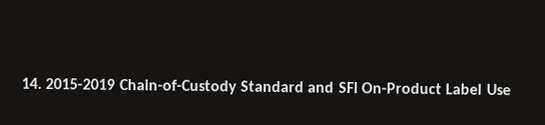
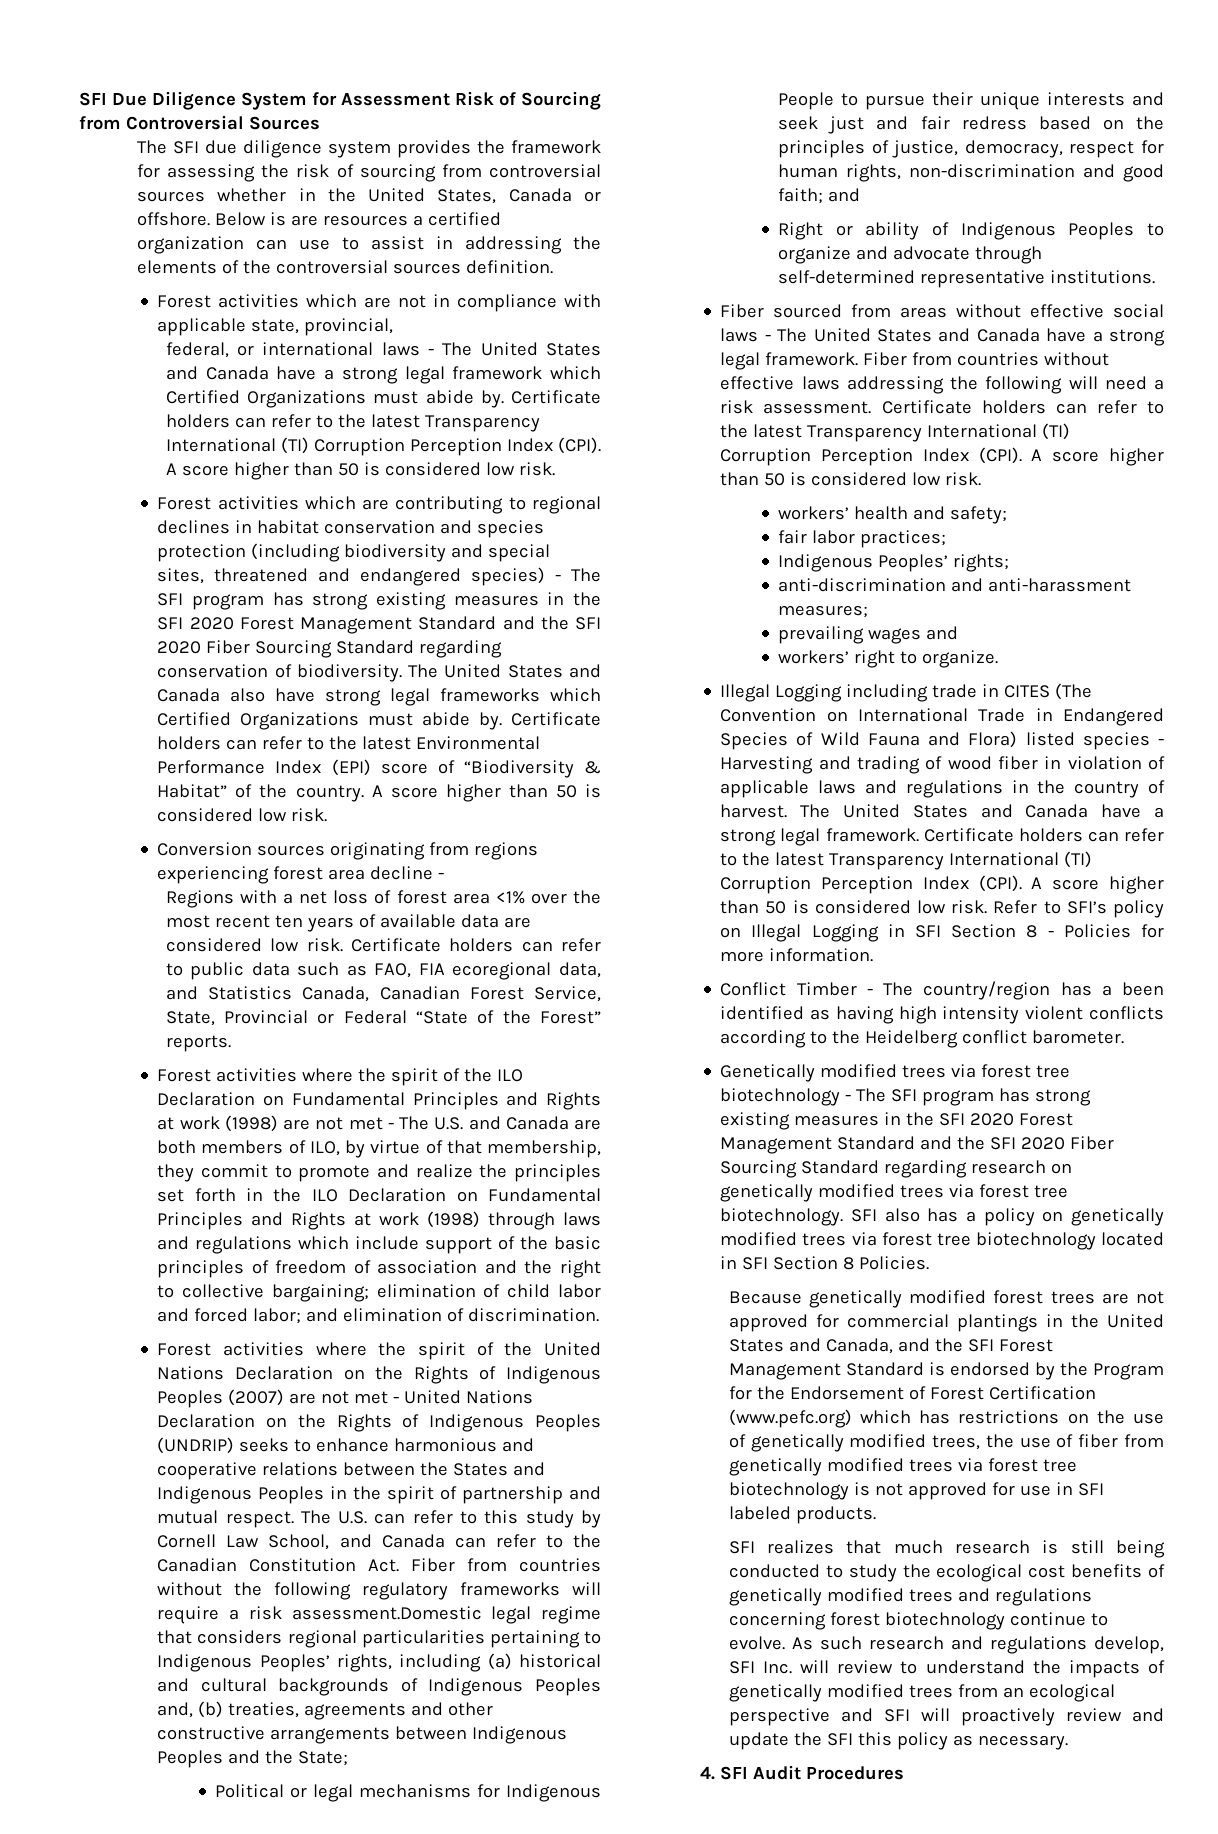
[21,77,511,96] 14. 2015-2019 Chain-of-Custody Standard and SFI On-Product Label Use -> [79,91,601,110] [79,115,320,130] [136,140,601,158] [136,164,601,182] [136,188,601,204] [136,212,501,226] [136,236,602,254] [136,260,553,274] [157,294,601,312] [157,318,394,336] [165,342,602,358] [165,366,601,384] [165,390,601,408] [165,414,540,432] [165,437,601,456] [165,462,555,480] [157,496,602,514] [157,520,545,538] [157,543,551,562] [157,567,601,586] [157,592,601,610] [157,616,601,634] [157,640,503,658] [157,664,602,682] [157,688,601,706] [157,712,601,730] [157,736,541,750] [157,759,601,778] [157,784,602,802] [157,808,328,822] [157,842,539,860] [157,866,445,884] [165,890,601,908] [165,914,531,932] [165,938,601,952] [165,962,601,980] [165,986,601,1002] [165,1010,601,1026] [165,1035,231,1052] [157,1068,524,1086] [157,1092,601,1110] [157,1115,601,1132] [157,1140,602,1158] [157,1164,601,1182] [157,1188,601,1202] [157,1211,601,1230] [157,1236,601,1254] [157,1260,601,1278] [157,1284,602,1302] [157,1308,600,1324] [157,1342,602,1360] [157,1366,601,1384] [157,1389,534,1408] [157,1414,601,1432] [157,1437,535,1454] [157,1462,546,1480] [157,1486,601,1504] [157,1510,602,1528] [157,1534,602,1550] [157,1558,601,1572] [157,1582,601,1600] [157,1606,601,1624] [157,1630,601,1648] [157,1653,601,1672] [157,1678,602,1696] [157,1701,494,1720] [157,1726,568,1744] [157,1750,349,1768] [215,1784,601,1802] [778,92,1164,110] [778,116,1164,134] [778,140,1164,158] [778,164,1164,182] [778,188,861,204] [778,222,1164,240] [778,246,1043,264] [778,270,1156,288] [720,304,1164,318] [720,328,1165,346] [720,352,1110,370] [720,376,1164,394] [720,400,1164,414] [720,423,1071,442] [720,447,1164,466] [720,472,982,486] [778,506,1008,524] [778,530,947,548] [778,554,1010,572] [778,578,1132,592] [778,605,869,618] [778,626,959,644] [778,650,999,668] [720,683,1093,702] [720,708,1164,726] [720,731,1164,750] [720,756,1166,774] [720,780,1165,798] [720,804,1164,818] [720,828,1164,846] [720,851,1093,870] [720,875,1164,894] [720,900,1164,918] [720,924,1164,942] [720,948,874,962] [720,981,1164,1000] [720,1006,1164,1024] [720,1030,1125,1048] [720,1064,1071,1082] [720,1088,1092,1106] [720,1112,1074,1130] [720,1136,1115,1154] [720,1160,1073,1178] [720,1184,1069,1202] [720,1208,1164,1226] [720,1232,1164,1250] [720,1256,930,1270] [728,1290,1164,1308] [728,1314,1164,1332] [728,1338,1053,1354] [728,1362,1164,1380] [728,1386,1096,1400] [728,1409,1164,1428] [728,1434,1164,1452] [728,1458,1077,1476] [728,1482,1104,1500] [728,1506,876,1524] [728,1540,1165,1558] [728,1564,1165,1582] [728,1588,1092,1606] [728,1612,1108,1630] [728,1636,1164,1654] [728,1660,1165,1678] [728,1684,1115,1702] [728,1708,1164,1726] [728,1732,1068,1750] [699,1765,904,1780] SFI Due Diligence System for Assessment Risk of Sourcing from Controversial Sources // The SFI due diligence system provides the framework for assessing the risk of sourcing from controversial sources whether in the United States, Canada or offshore. Below is are resources a certified organization can use to assist in addressing the elements of the controversial sources definition. // Forest activities which are not in compliance with applicable state, provincial, // federal, or international laws - The United States and Canada have a strong legal framework which Certified Organizations must abide by. Certificate holders can refer to the latest Transparency International (TI) Corruption Perception Index (CPI). A score higher than 50 is considered low risk. // Forest activities which are contributing to regional declines in habitat conservation and species protection (including biodiversity and special sites, threatened and endangered species) - The SFI program has strong existing measures in the SFI 2020 Forest Management Standard and the SFI 2020 Fiber Sourcing Standard regarding conservation of biodiversity. The United States and Canada also have strong legal frameworks which Certified Organizations must abide by. Certificate holders can refer to the latest Environmental Performance Index (EPI) score of “Biodiversity & Habitat” of the country. A score higher than 50 is considered low risk. // Conversion sources originating from regions experiencing forest area decline - // Regions with a net loss of forest area <1% over the most recent ten years of available data are considered low risk. Certificate holders can refer to public data such as FAO, FIA ecoregional data, and Statistics Canada, Canadian Forest Service, State, Provincial or Federal “State of the Forest” reports. // Forest activities where the spirit of the ILO Declaration on Fundamental Principles and Rights at work (1998) are not met - The U.S. and Canada are both members of ILO, by virtue of that membership, they commit to promote and realize the principles set forth in the ILO Declaration on Fundamental Principles and Rights at work (1998) through laws and regulations which include support of the basic principles of freedom of association and the right to collective bargaining; elimination of child labor and forced labor; and elimination of discrimination. // Forest activities where the spirit of the United Nations Declaration on the Rights of Indigenous Peoples (2007) are not met - United Nations Declaration on the Rights of Indigenous Peoples (UNDRIP) seeks to enhance harmonious and cooperative relations between the States and Indigenous Peoples in the spirit of partnership and mutual respect. The U.S. can refer to this study by Cornell Law School, and Canada can refer to the Canadian Constitution Act. Fiber from countries without the following regulatory frameworks will require a risk assessment.Domestic legal regime that considers regional particularities pertaining to Indigenous Peoples’ rights, including (a) historical and cultural backgrounds of Indigenous Peoples and, (b) treaties, agreements and other constructive arrangements between Indigenous Peoples and the State; // Political or legal mechanisms for Indigenous People to pursue their unique interests and seek just and fair redress based on the principles of justice, democracy, respect for human rights, non-discrimination and good faith; and // Right or ability of Indigenous Peoples to organize and advocate through self-determined representative institutions. // Fiber sourced from areas without effective social laws - The United States and Canada have a strong legal framework. Fiber from countries without effective laws addressing the following will need a risk assessment. Certificate holders can refer to the latest Transparency International (TI) Corruption Perception Index (CPI). A score higher than 50 is considered low risk. // workers’ health and safety; // fair labor practices; // Indigenous Peoples’ rights; // anti-discrimination and anti-harassment measures; // prevailing wages and // workers’ right to organize. // Illegal Logging including trade in CITES (The Convention on International Trade in Endangered Species of Wild Fauna and Flora) listed species - Harvesting and trading of wood fiber in violation of applicable laws and regulations in the country of harvest. The United States and Canada have a strong legal framework. Certificate holders can refer to the latest Transparency International (TI) Corruption Perception Index (CPI). A score higher than 50 is considered low risk. Refer to SFI’s policy on Illegal Logging in SFI Section 8 - Policies for more information. // Conflict Timber - The country/region has a been identified as having high intensity violent conflicts according to the Heidelberg conflict barometer. // Genetically modified trees via forest tree biotechnology - The SFI program has strong existing measures in the SFI 2020 Forest Management Standard and the SFI 2020 Fiber Sourcing Standard regarding research on genetically modified trees via forest tree biotechnology. SFI also has a policy on genetically modified trees via forest tree biotechnology located in SFI Section 8 Policies. // Because genetically modified forest trees are not approved for commercial plantings in the United States and Canada, and the SFI Forest Management Standard is endorsed by the Program for the Endorsement of Forest Certification (www.pefc.org) which has restrictions on the use of genetically modified trees, the use of fiber from genetically modified trees via forest tree biotechnology is not approved for use in SFI labeled products. // SFI realizes that much research is still being conducted to study the ecological cost benefits of genetically modified trees and regulations concerning forest biotechnology continue to evolve. As such research and regulations develop, SFI Inc. will review to understand the impacts of genetically modified trees from an ecological perspective and SFI will proactively review and update the SFI this policy as necessary. // 4. SFI Audit Procedures

